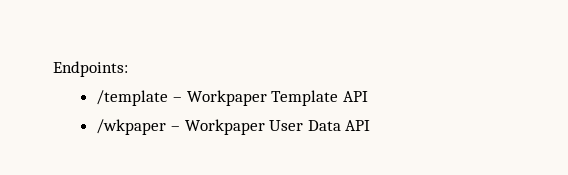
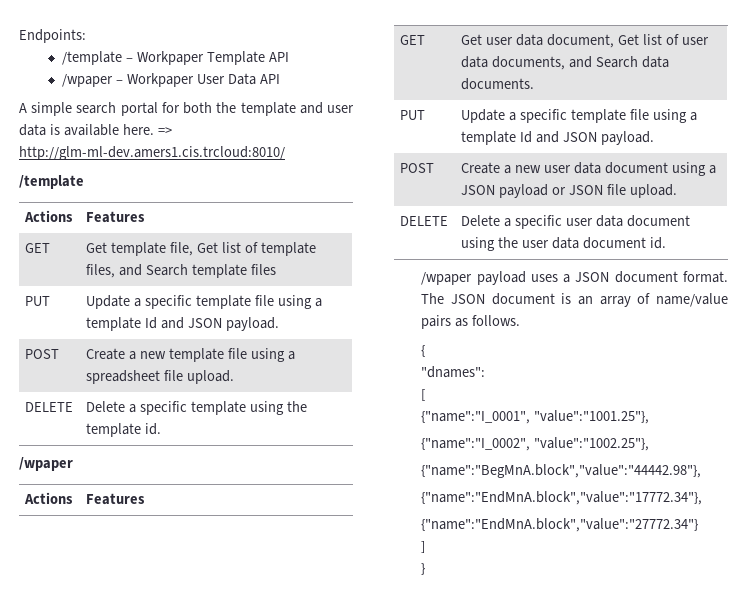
[96,119,167,135] /wkpaper -> [62,74,114,87] /wpaper
(371, 125) none -> [19,102,354,116] [19,124,172,136] [19,146,285,160] [19,175,84,189] [24,210,74,222] [86,211,146,223] [25,243,51,253] [86,242,316,256] [86,264,277,278] [25,296,51,306] [86,295,322,309] [86,317,280,331] [25,349,60,359] [86,348,295,362] [86,370,235,384] [25,402,74,412] [86,401,308,415] [86,423,162,437] [19,457,73,471] [24,492,74,504] [86,493,146,505] [400,35,426,45] [461,34,709,48] [461,56,670,70] [461,78,535,90] [400,110,426,120] [461,109,697,123] [461,131,655,145] [400,163,435,173] [461,162,716,176] [461,184,678,198] [400,216,449,226] [461,215,691,229] [461,237,667,251] [421,271,728,285] [421,293,728,307] [421,315,521,329] [421,345,426,357] [421,366,486,378] [421,389,426,401] [421,410,650,424] [421,437,650,451] [421,464,702,478] [421,491,703,505] [421,518,699,532] [421,541,426,553] [421,563,426,575] // A simple search portal for both the template and user data is available here. => http://glm-ml-dev.amers1.cis.trcloud:8010/ // /template // Actions | Features // GET | Get template file, Get list of template files, and Search template files // PUT | Update a specific template file using a template Id and JSON payload. // POST | Create a new template file using a spreadsheet file upload. // DELETE | Delete a specific template using the template id. // /wpaper // Actions | Features // GET | Get user data document, Get list of user data documents, and Search data documents. // PUT | Update a specific template file using a template Id and JSON payload. // POST | Create a new user data document using a JSON payload or JSON file upload. // DELETE | Delete a specific user data document using the user data document id. // /wpaper payload uses a JSON document format. The JSON document is an array of name/value pairs as follows. // { // "dnames": // [ // {"name":"I_0001", "value":"1001.25"}, // {"name":"I_0002", "value":"1002.25"}, // {"name":"BegMnA.block","value":"44442.98"}, // {"name":"EndMnA.block","value":"17772.34"}, // {"name":"EndMnA.block","value":"27772.34"} // ] // }

